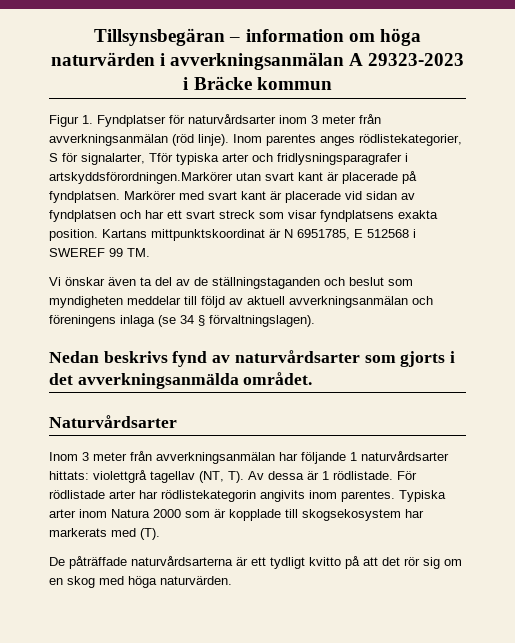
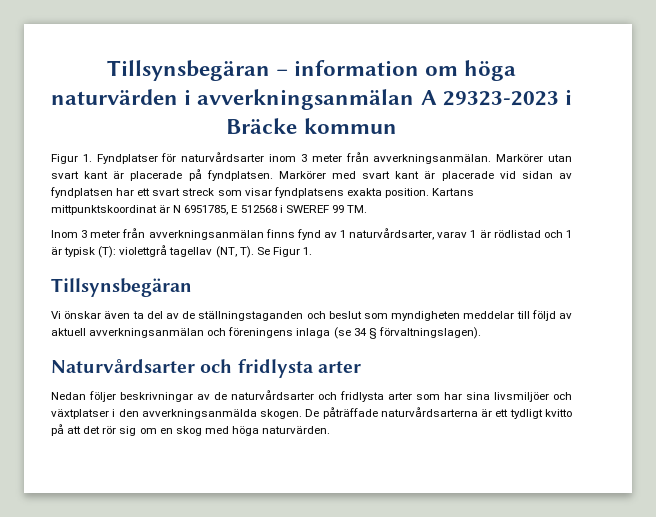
[49,134,462,146] [49,153,408,165] [49,172,233,184] avverkningsanmälan (röd linje). Inom parentes anges rödlistekategorier, S för signalarter, Tför typiska arter och fridlysningsparagrafer i artskyddsförordningen.Markörer -> [373,154,544,164] avverkningsanmälan. Markörer
[120,210,141,219] och -> (113, 192) none
(150, 252) none -> [51,228,572,240] [51,245,312,258] [51,278,192,297] // Inom 3 meter från avverkningsanmälan finns fynd av 1 naturvårdsarter, varav 1 är rödlistad och 1 är typisk (T): violettgrå tagellav (NT, T). Se Figur 1. // Tillsynsbegäran
[49,350,456,367] [49,372,313,389] [49,415,177,428] [49,451,449,464] [49,470,417,483] [49,490,446,502] [49,509,424,521] [49,528,160,540] Nedan beskrivs fynd av naturvårdsarter som gjorts i det avverkningsanmälda området. // Naturvårdsarter // Inom 3 meter från avverkningsanmälan har följande 1 naturvårdsarter hittats: violettgrå tagellav (NT, T). Av dessa är 1 rödlistade. För rödlistade arter har rödlistekategorin angivits inom parentes. Typiska arter inom Natura 2000 som är kopplade till skogsekosystem har markerats med (T). // -> [51,359,361,378] [51,390,572,402] [51,409,303,419] Naturvårdsarter och fridlysta arter // Nedan följer beskrivningar av de naturvårdsarter och fridlysta arter som har sina livsmiljöer och växtplatser i den avverkningsanmälda skogen.

